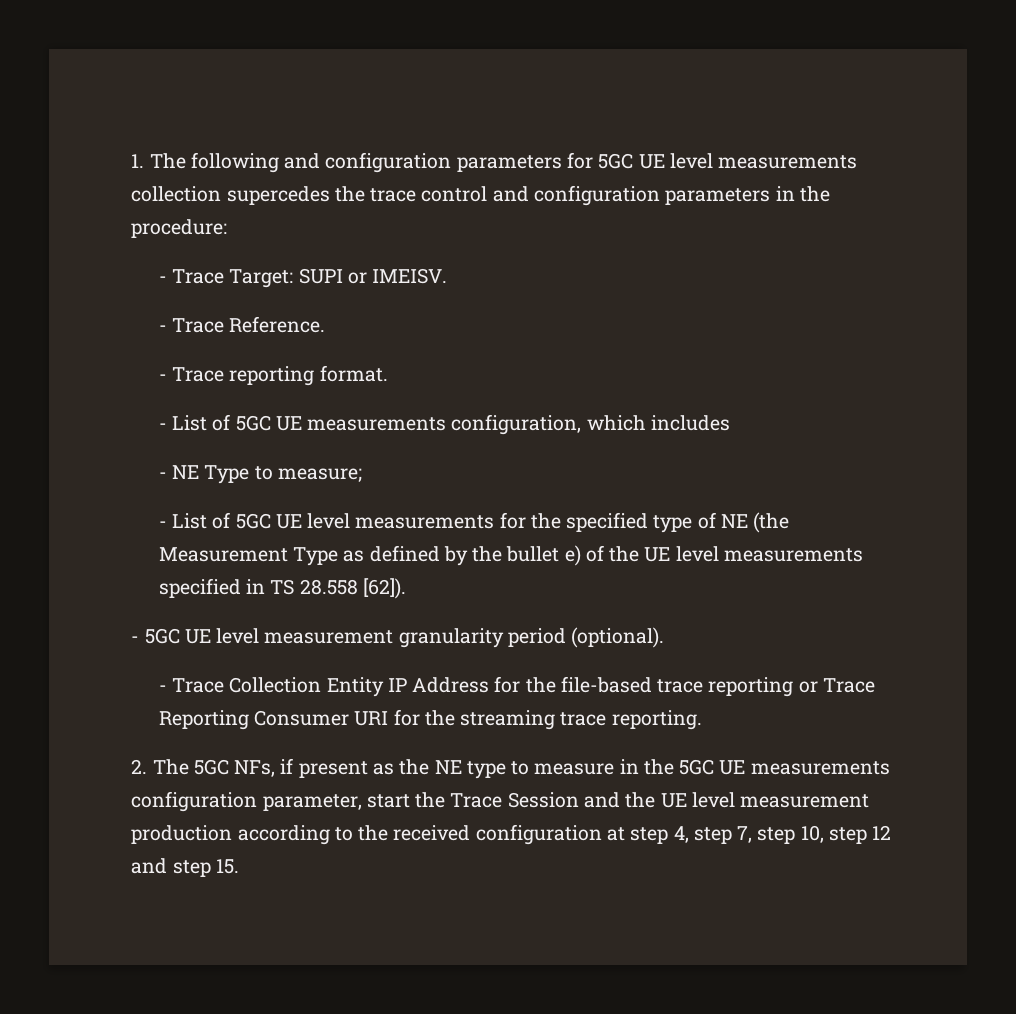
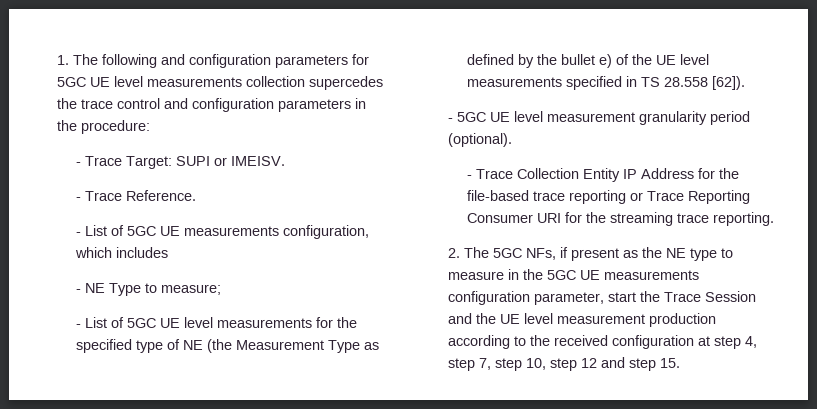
[158,365,388,386] // - Trace reporting format. -> (197, 195) none

